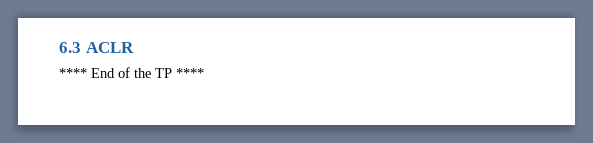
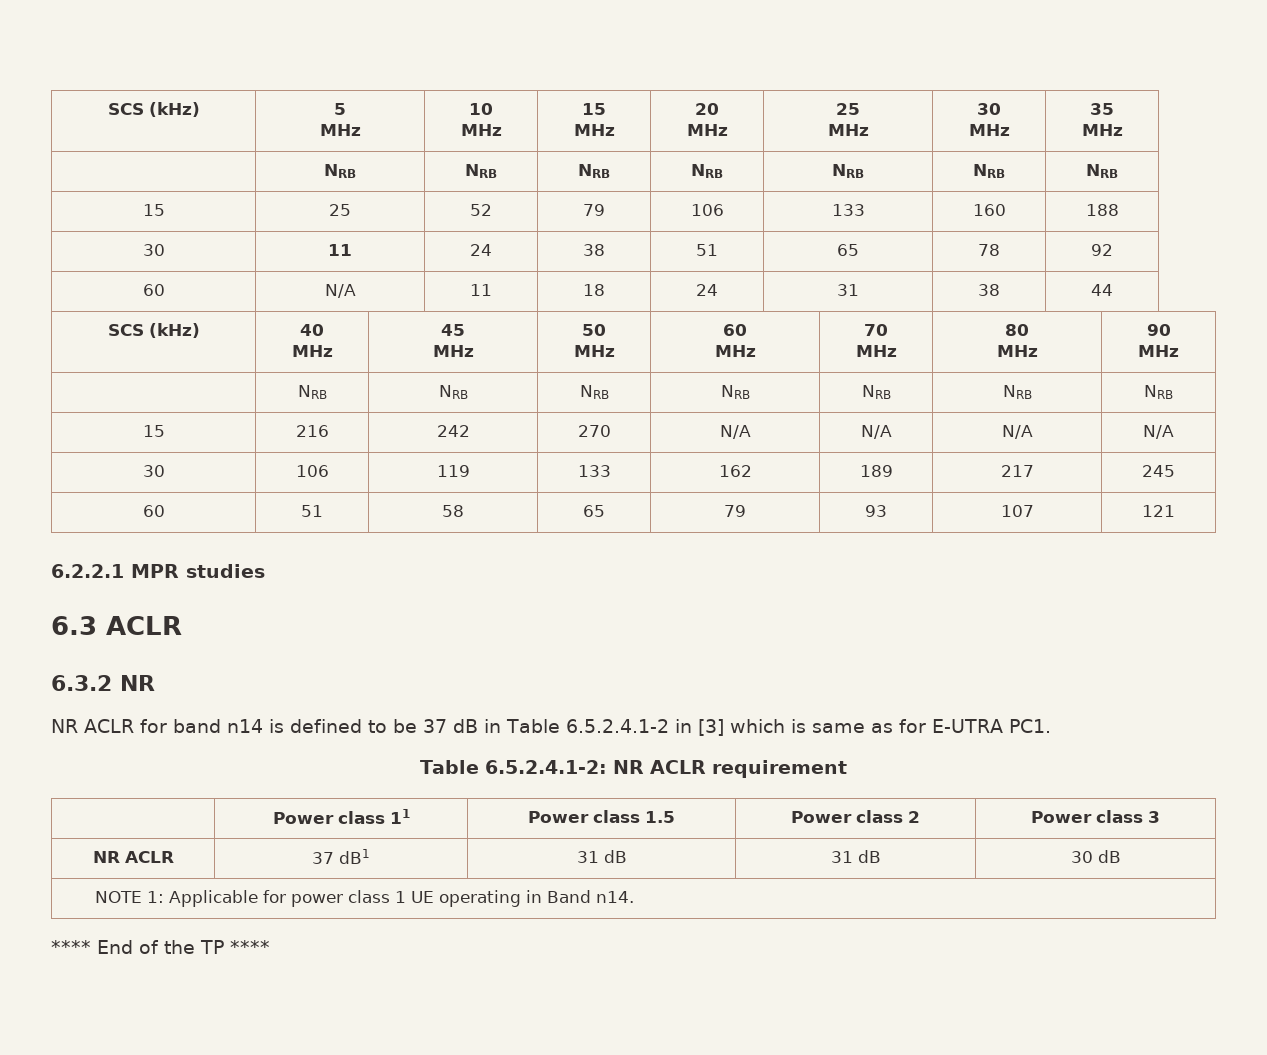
[59,42,134,53] 6.3 ACLR -> [107,102,200,117] [334,103,346,115] [319,124,361,136] [469,103,493,115] [460,124,502,136] [582,103,606,115] [573,124,615,136] [695,103,719,115] [686,124,728,136] [836,103,860,115] [827,124,869,136] [977,103,1001,115] [968,124,1010,136] [1090,103,1114,115] [1081,124,1123,136] [324,164,356,178] [465,164,497,178] [578,164,610,178] [691,164,723,178] [832,164,864,178] [973,164,1005,178] [1086,164,1118,178] [142,204,165,216] [329,204,351,216] [470,204,492,216] [583,204,605,216] [690,204,724,216] [831,204,865,216] [972,204,1006,216] [1085,204,1119,216] [142,244,165,256] [328,244,352,256] [470,244,492,256] [583,244,605,256] [696,244,718,256] [837,244,859,256] [978,244,1000,256] [1091,244,1113,256] [142,284,165,296] [324,284,356,298] [470,284,492,296] [583,284,605,296] [696,284,718,296] [837,284,859,296] [978,284,1000,296] [1091,284,1113,296] [107,323,200,338] [300,324,324,336] [291,345,333,357] [441,324,465,336] [432,345,474,357] [582,324,606,336] [573,345,615,357] [723,324,747,336] [714,345,756,357] [864,324,888,336] [855,345,897,357] [1005,324,1029,336] [996,345,1038,357] [1146,324,1171,336] [1138,345,1179,357] [297,385,327,399] [438,385,468,399] [579,385,609,399] [720,385,750,399] [861,385,891,399] [1002,385,1032,399] [1144,385,1173,399] [142,425,165,437] [295,425,329,437] [436,425,470,437] [577,425,611,437] [719,425,751,439] [860,425,892,439] [1001,425,1033,439] [1143,425,1174,439] [142,465,165,477] [295,465,329,477] [436,465,470,477] [577,465,611,477] [718,465,752,477] [859,465,893,477] [1000,465,1034,477] [1142,465,1175,477] [142,505,165,517] [301,505,323,517] [442,505,464,517] [583,505,605,517] [724,505,746,517] [865,505,887,517] [1000,505,1034,517] [1142,505,1175,517] [51,564,265,578] [51,616,182,635] [51,675,155,691] [51,719,1051,736] [419,760,848,778] [272,809,410,824] [528,810,675,823] [791,810,920,823] [1031,810,1161,823] [92,851,174,863] [312,849,370,864] [576,850,627,863] [830,850,881,863] [1070,850,1121,863] [94,890,634,907] SCS (kHz) | 5 // MHz | 10 // MHz | 15 // MHz | 20 // MHz | 25 // MHz | 30 // MHz | 35 // MHz // | NRB | NRB | NRB | NRB | NRB | NRB | NRB // 15 | 25 | 52 | 79 | 106 | 133 | 160 | 188 // 30 | 11 | 24 | 38 | 51 | 65 | 78 | 92 // 60 | N/A | 11 | 18 | 24 | 31 | 38 | 44 // SCS (kHz) | 40 // MHz | 45 // MHz | 50 // MHz | 60 // MHz | 70 // MHz | 80 // MHz | 90 // MHz // | NRB | NRB | NRB | NRB | NRB | NRB | NRB // 15 | 216 | 242 | 270 | N/A | N/A | N/A | N/A // 30 | 106 | 119 | 133 | 162 | 189 | 217 | 245 // 60 | 51 | 58 | 65 | 79 | 93 | 107 | 121 // 6.2.2.1 MPR studies // 6.3 ACLR // 6.3.2 NR // NR ACLR for band n14 is defined to be 37 dB in Table 6.5.2.4.1-2 in [3] which is same as for E-UTRA PC1. // Table 6.5.2.4.1-2: NR ACLR requirement // | Power class 11 | Power class 1.5 | Power class 2 | Power class 3 // NR ACLR | 37 dB1 | 31 dB | 31 dB | 30 dB // NOTE 1: Applicable for power class 1 UE operating in Band n14.

